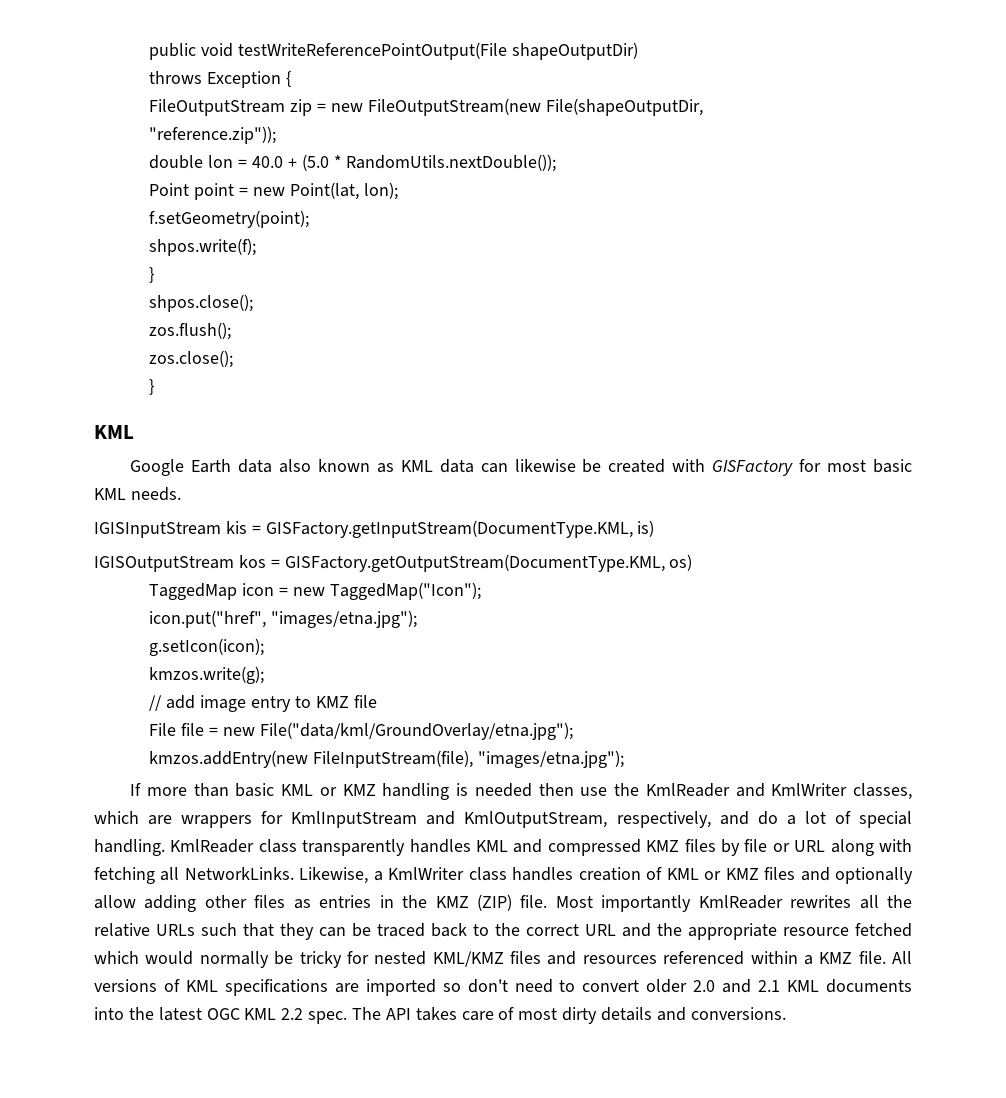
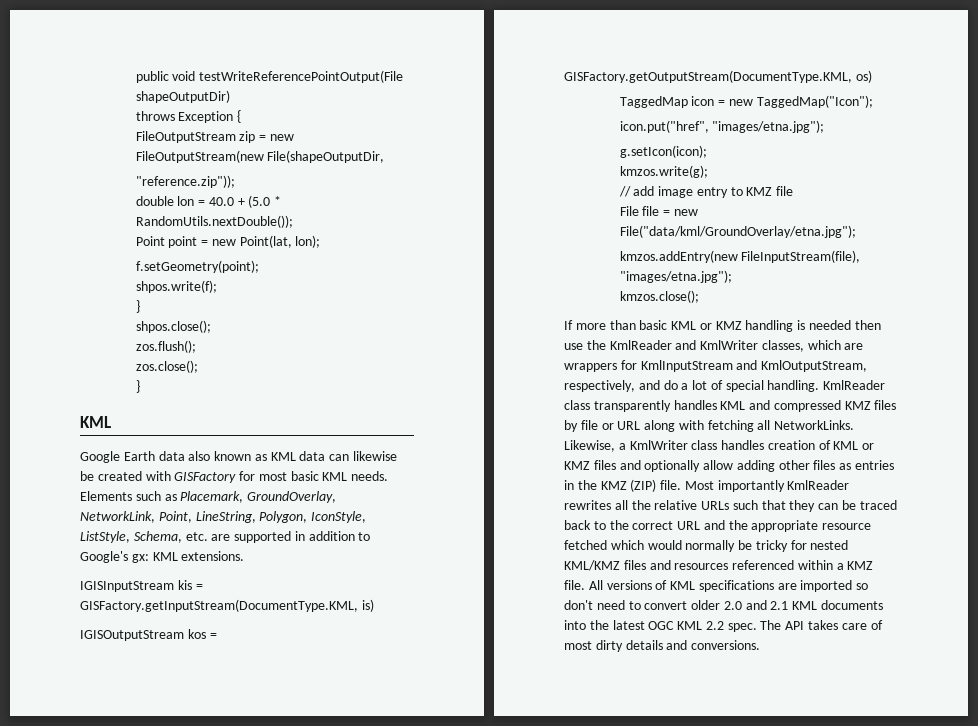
(181, 494) none -> [80,491,337,503] [80,511,367,523] [80,531,371,543] [80,551,245,563] Elements such as Placemark, GroundOverlay, NetworkLink, Point, LineString, Polygon, IconStyle, ListStyle, Schema, etc. are supported in addition to Google's gx: KML extensions.
(625, 759) none -> [619,290,699,303] // kmzos.close();

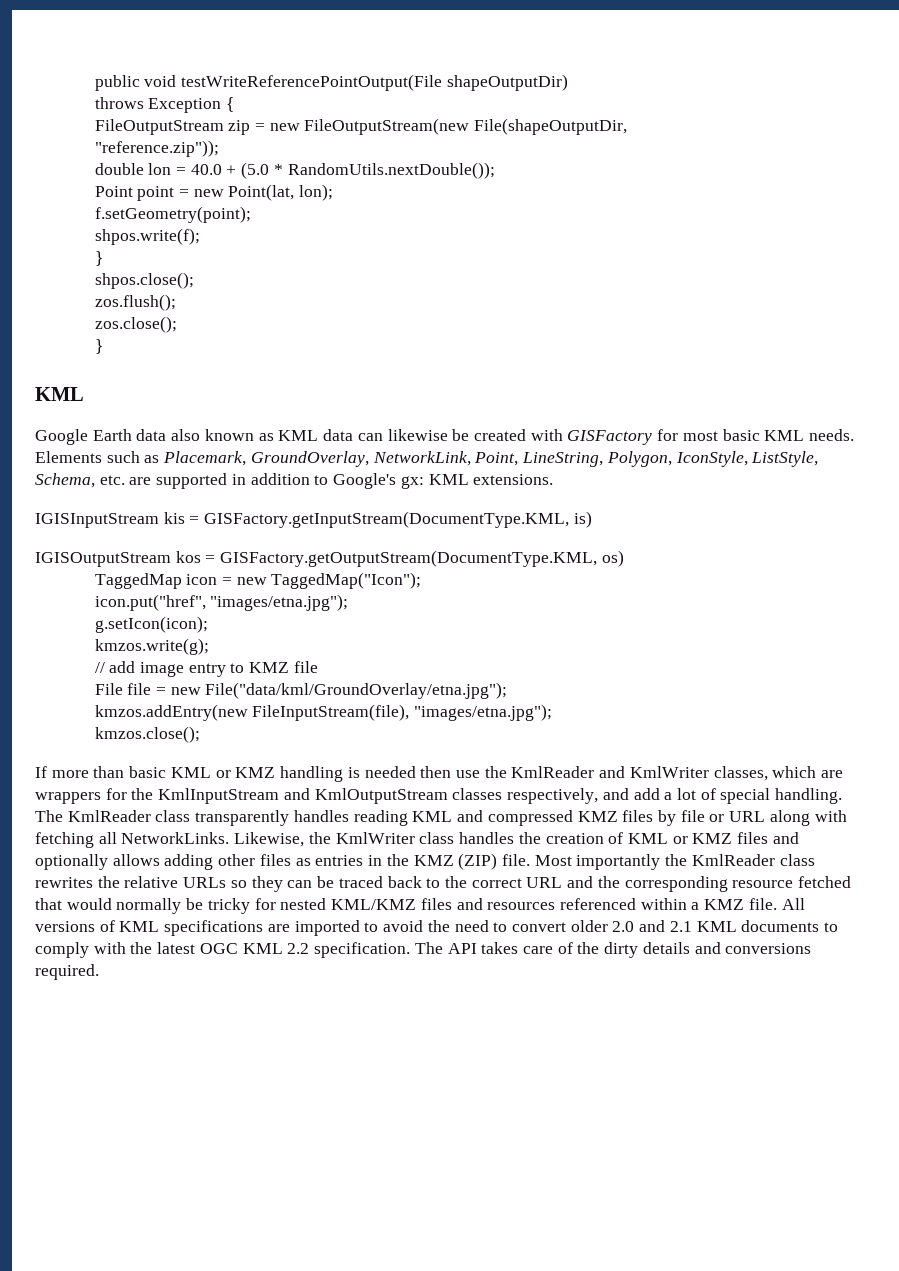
(637, 365) none -> [131,788,154,800] the
[761,360,868,372] KmlOutputStream, -> [314,788,503,804] KmlOutputStream classes
[663,380,678,390] do -> [633,788,660,800] add
(820, 386) none -> [35,810,63,822] The
(717, 405) none -> [353,810,408,826] reading
[618,443,626,450] a -> [308,832,331,844] the
(765, 445) none -> [518,832,541,844] the
[703,460,734,470] allow -> [112,854,160,866] allows
[787,480,850,490] [564,500,628,510] KmlReader rewrites all -> [665,854,815,866] [35,877,93,888] the KmlReader class rewrites
[732,500,786,510] such that -> [230,880,247,888] so
[751,520,819,532] appropriate -> [624,876,728,892] corresponding
[610,540,644,550] which -> [35,898,62,910] that
[856,583,869,590] [564,600,593,610] so don't -> [364,920,450,932] to avoid the
[564,620,586,630] into -> [824,922,839,932] [35,942,126,958] to comply with
[727,623,757,632] spec. -> [314,942,411,958] specification.
[564,641,592,650] most -> [577,942,600,954] the
[691,640,761,650] conversions. -> [725,943,812,954] [35,964,99,980] conversions required.

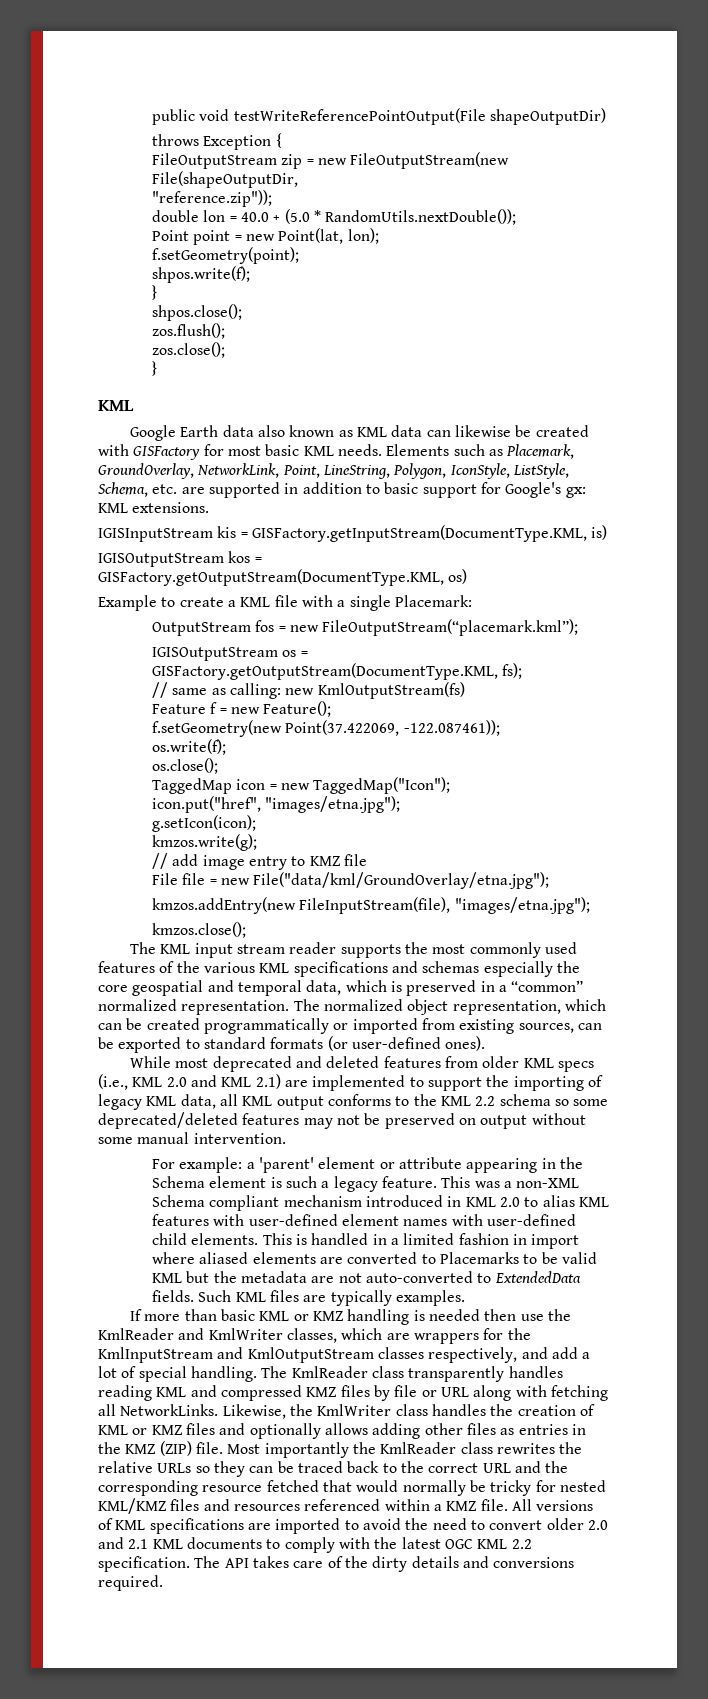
(329, 480) none -> [384,482,501,498] basic support for
(624, 558) none -> [98,595,472,611] [152,619,579,636] [152,647,308,661] [152,663,523,680] [152,682,465,699] [152,701,332,717] [152,720,500,737] [152,739,227,755] [152,758,219,774] // Example to create a KML file with a single Placemark: // OutputStream fos = new FileOutputStream(“placemark.kml”); // IGISOutputStream os = GISFactory.getOutputStream(DocumentType.KML, fs); // // same as calling: new KmlOutputStream(fs) // Feature f = new Feature(); // f.setGeometry(new Point(37.422069, -122.087461)); // os.write(f); // os.close();
(200, 734) none -> [130,942,578,958] [98,961,580,977] [98,980,584,996] [98,999,606,1015] [98,1018,602,1034] [98,1036,486,1053] [130,1056,595,1072] [98,1074,603,1091] [98,1094,609,1110] [98,1112,586,1129] [98,1132,286,1144] [152,1157,584,1173] [152,1176,580,1192] [152,1195,610,1211] [152,1214,577,1226] [152,1233,580,1249] [152,1252,598,1264] [152,1271,581,1283] [152,1290,466,1306] // The KML input stream reader supports the most commonly used features of the various KML specifications and schemas especially the core geospatial and temporal data, which is preserved in a “common” normalized representation. The normalized object representation, which can be created programmatically or imported from existing sources, can be exported to standard formats (or user-defined ones). // While most deprecated and deleted features from older KML specs (i.e., KML 2.0 and KML 2.1) are implemented to support the importing of legacy KML data, all KML output conforms to the KML 2.2 schema so some deprecated/deleted features may not be preserved on output without some manual intervention. // For example: a 'parent' element or attribute appearing in the Schema element is such a legacy feature. This was a non-XML Schema compliant mechanism introduced in KML 2.0 to alias KML features with user-defined element names with user-defined child elements. This is handled in a limited fashion in import where aliased elements are converted to Placemarks to be valid KML but the metadata are not auto-converted to ExtendedData fields. Such KML files are typically examples.

